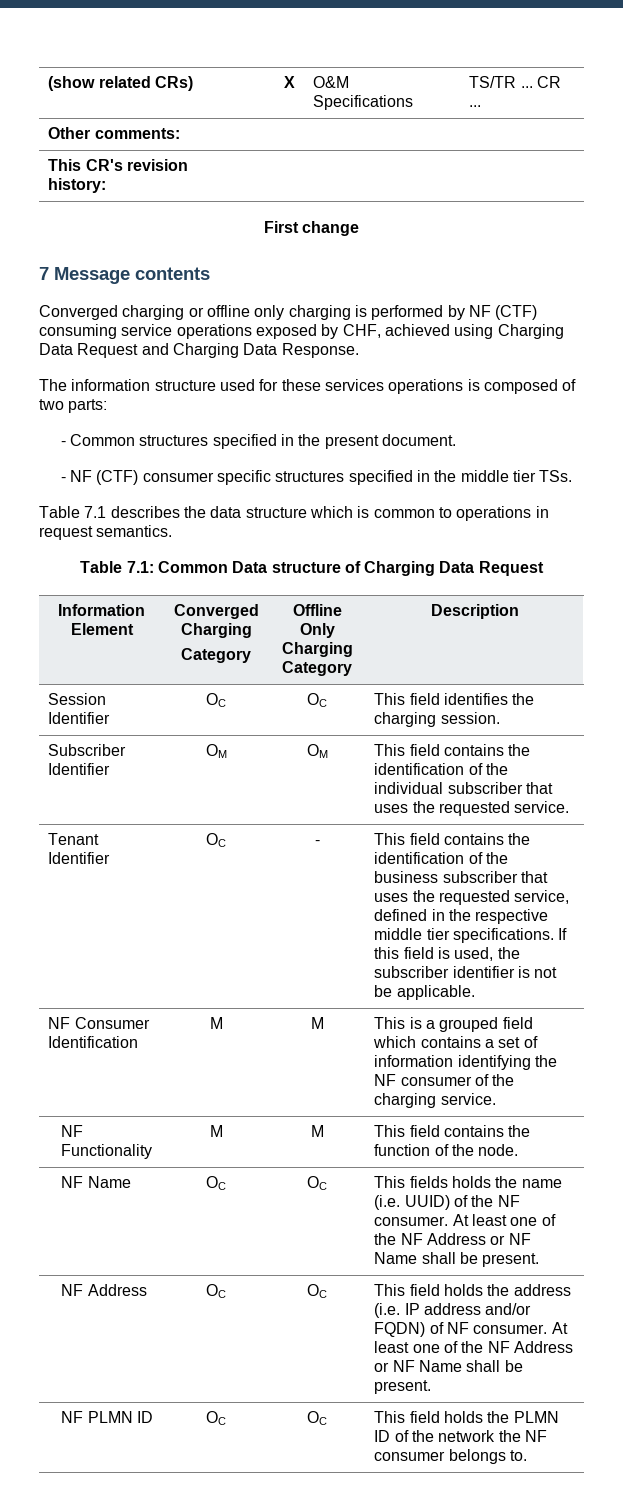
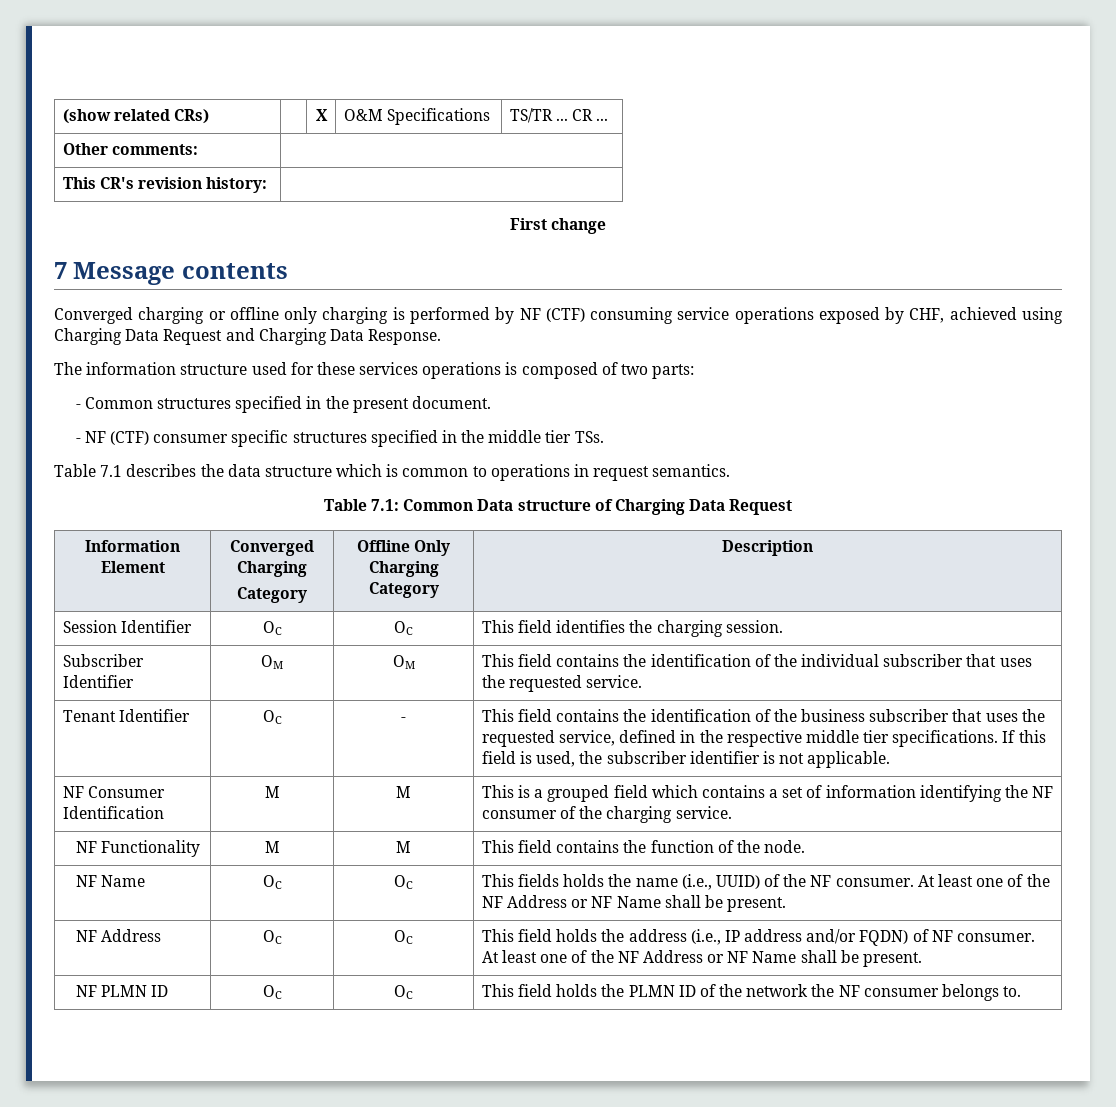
[374,985,393,997] be -> (805, 758) none
[374,1195,401,1210] (i.e. -> [681,874,712,890] (i.e.,
[374,1303,401,1318] (i.e. -> [690,929,721,945] (i.e.,

